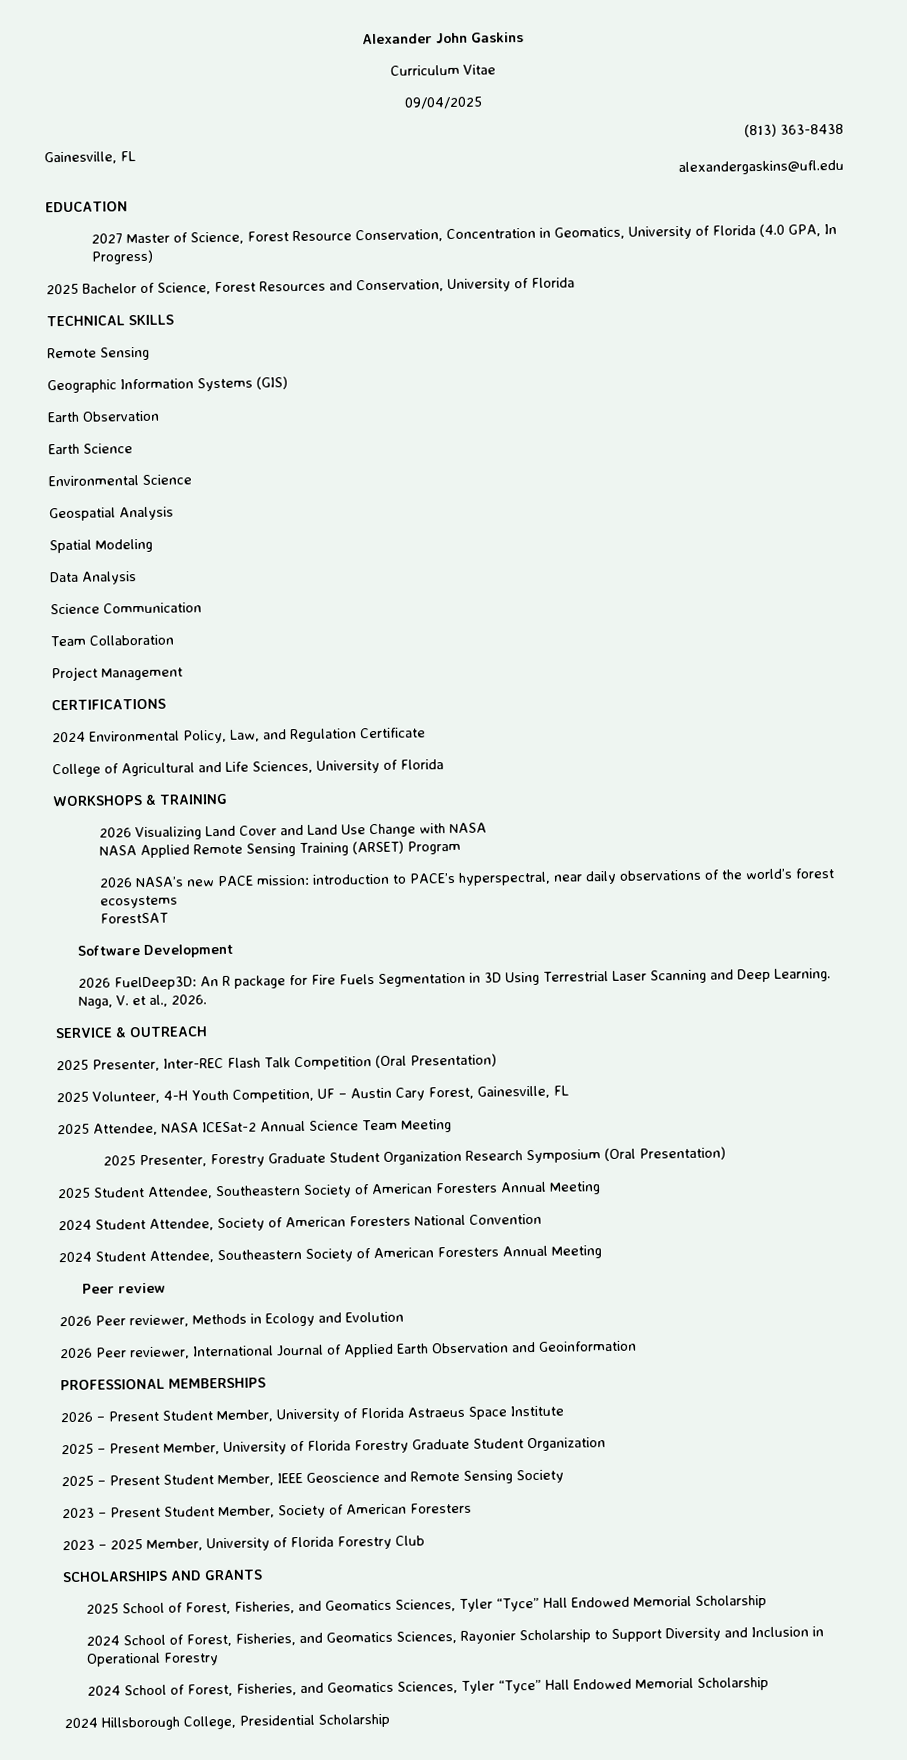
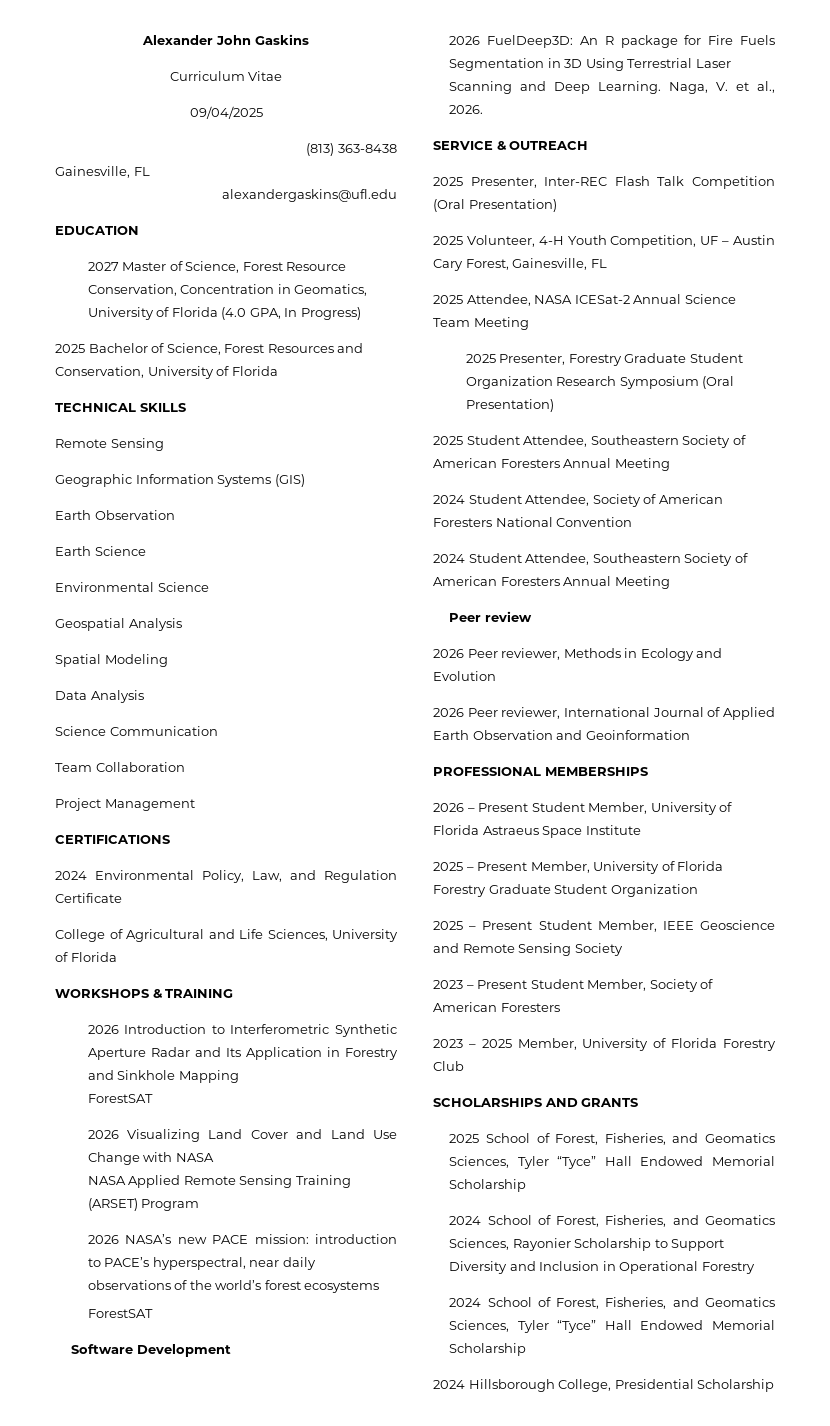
(227, 799) none -> [87,1024,397,1037] [87,1047,398,1060] [87,1070,239,1083] [87,1094,153,1103] // 2026 Introduction to Interferometric Synthetic Aperture Radar and Its Application in Forestry and Sinkhole Mapping // ForestSAT

